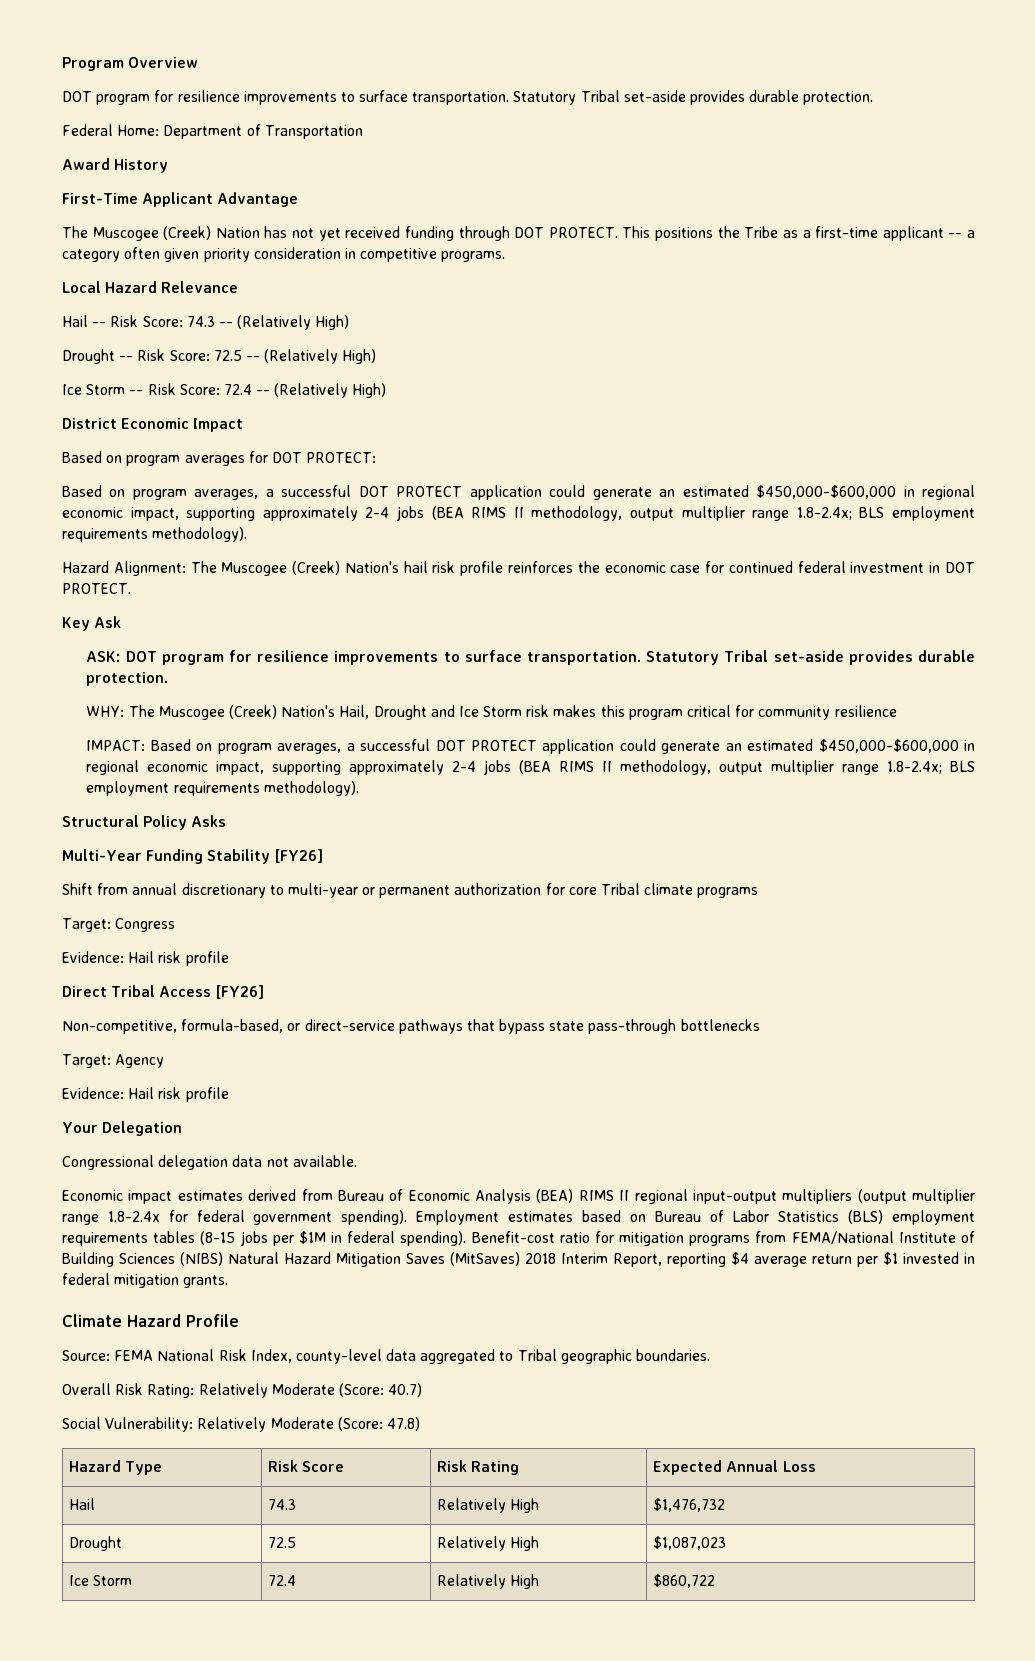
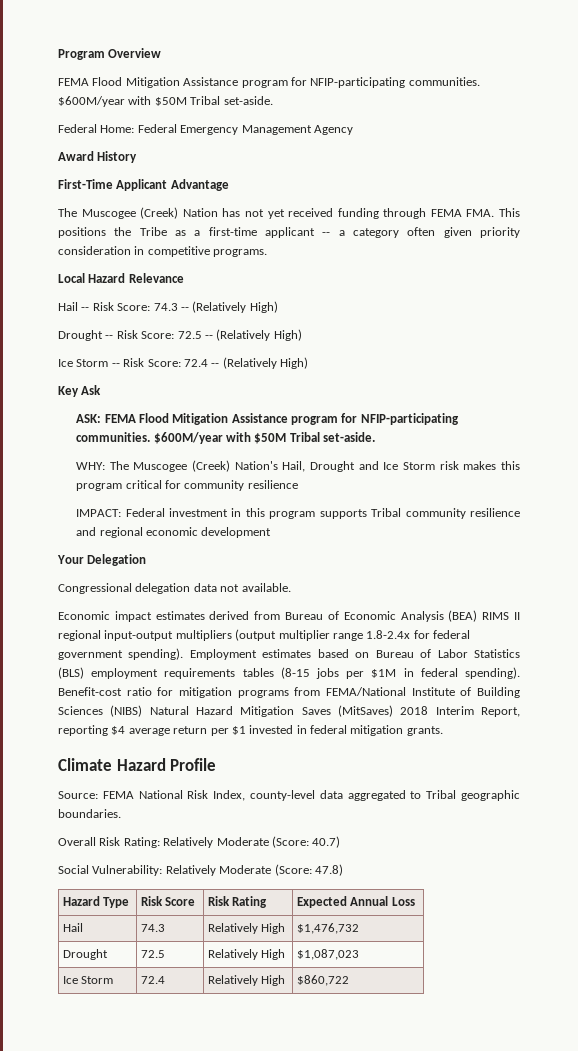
[62,90,874,105] [62,124,363,139] DOT program for resilience improvements to surface transportation. Statutory Tribal set-aside provides durable protection. // Federal Home: Department of Transportation -> [58,77,480,88] [58,96,273,107] [58,124,353,135] FEMA Flood Mitigation Assistance program for NFIP-participating communities. $600M/year with $50M Tribal set-aside. // Federal Home: Federal Emergency Management Agency
[514,227,618,238] DOT PROTECT. -> [430,209,495,217] FEMA FMA.
[62,418,244,432] [62,451,377,466] [62,485,976,500] [62,506,976,521] [62,527,248,542] [62,561,976,576] [62,583,131,594] [62,616,122,631] [86,650,976,665] [86,672,169,686] District Economic Impact // Based on program averages for DOT PROTECT: // Based on program averages, a successful DOT PROTECT application could generate an estimated $450,000-$600,000 in regional economic impact, supporting approximately 2-4 jobs (BEA RIMS II methodology, output multiplier range 1.8-2.4x; BLS employment requirements methodology). // Hazard Alignment: The Muscogee (Creek) Nation's hail risk profile reinforces the economic case for continued federal investment in DOT PROTECT. // Key Ask // ASK: DOT program for resilience improvements to surface transportation. Statutory Tribal set-aside provides durable protection. -> [58,385,102,397] [76,413,459,425] [76,432,376,444] Key Ask // ASK: FEMA Flood Mitigation Assistance program for NFIP-participating communities. $600M/year with $50M Tribal set-aside.
[150,739,975,754] [86,760,976,775] [86,781,359,796] [62,815,227,830] [62,849,323,864] [62,883,759,898] [62,918,176,932] [62,951,229,966] [62,985,264,999] [62,1019,760,1034] [62,1054,165,1068] [62,1087,229,1102] Based on program averages, a successful DOT PROTECT application could generate an estimated $450,000-$600,000 in regional economic impact, supporting approximately 2-4 jobs (BEA RIMS II methodology, output multiplier range 1.8-2.4x; BLS employment requirements methodology). // Structural Policy Asks // Multi-Year Funding Stability [FY26] // Shift from annual discretionary to multi-year or permanent authorization for core Tribal climate programs // Target: Congress // Evidence: Hail risk profile // Direct Tribal Access [FY26] // Non-competitive, formula-based, or direct-service pathways that bypass state pass-through bottlenecks // Target: Agency // Evidence: Hail risk profile -> [125,508,521,519] [76,527,272,538] Federal investment in this program supports Tribal community resilience and regional economic development

